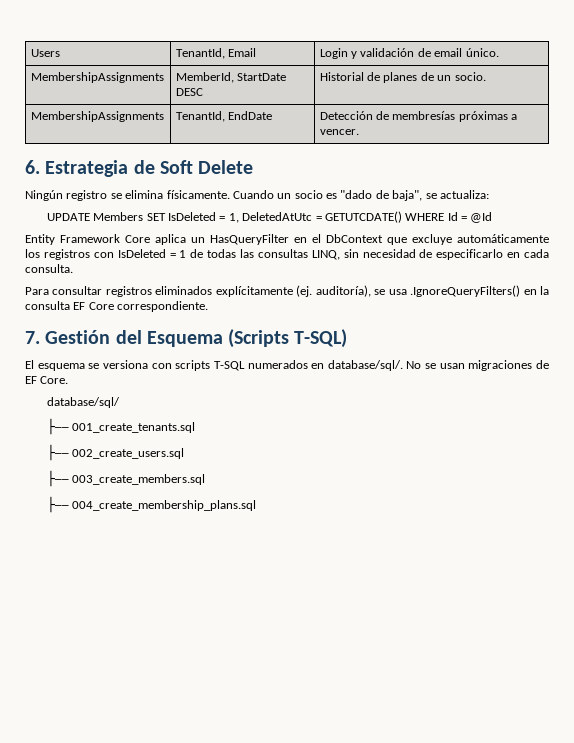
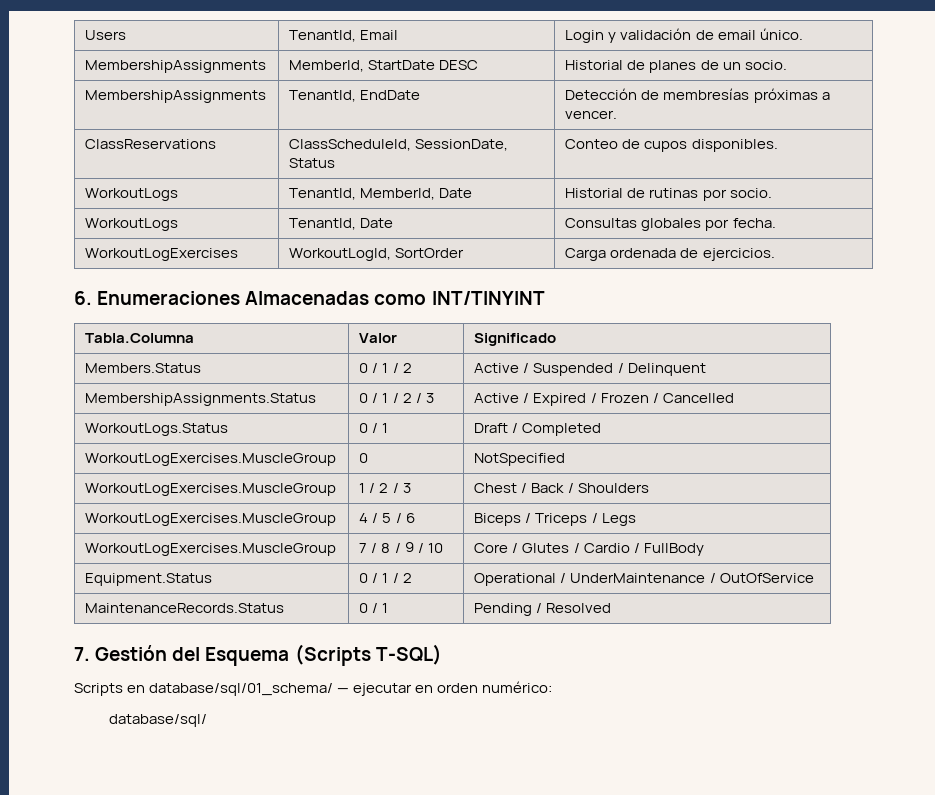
[25,160,254,177] [25,190,489,201] [46,211,493,223] [25,234,549,245] [25,249,549,260] [25,264,73,273] [25,285,549,297] [25,301,209,312] // 6. Estrategia de Soft Delete // Ningún registro se elimina físicamente. Cuando un socio es "dado de baja", se actualiza: // UPDATE Members SET IsDeleted = 1, DeletedAtUtc = GETUTCDATE() WHERE Id = @Id // Entity Framework Core aplica un HasQueryFilter en el DbContext que excluye automáticamente los registros con IsDeleted = 1 de todas las consultas LINQ, sin necesidad de especificarlo en cada consulta. // Para consultar registros eliminados explícitamente (ej. auditoría), se usa .IgnoreQueryFilters() en la consulta EF Core correspondiente. -> [85,139,217,149] [289,139,509,151] [289,158,336,168] [565,139,778,152] [85,188,179,201] [289,188,473,200] [565,188,772,201] [85,218,179,231] [289,218,394,230] [565,218,776,231] [85,248,239,261] [289,248,465,261] [565,248,775,261] [74,291,545,305] [85,333,195,343] [359,333,398,343] [474,333,557,346] [85,363,202,373] [359,363,412,373] [474,363,706,376] [85,393,317,406] [359,393,434,403] [474,393,734,406] [85,423,229,436] [359,423,389,433] [474,423,602,436] [85,453,337,466] [359,453,369,463] [474,453,566,466] [85,483,337,496] [359,483,411,493] [474,483,649,493] [85,513,337,526] [359,513,415,523] [474,513,636,526] [85,543,337,556] [359,542,443,553] [474,543,704,556] [85,573,213,586] [359,573,412,583] [474,573,814,586] [85,603,285,613] [359,603,389,613] [474,603,612,616] // ClassReservations | ClassScheduleId, SessionDate, Status | Conteo de cupos disponibles. // WorkoutLogs | TenantId, MemberId, Date | Historial de rutinas por socio. // WorkoutLogs | TenantId, Date | Consultas globales por fecha. // WorkoutLogExercises | WorkoutLogId, SortOrder | Carga ordenada de ejercicios. // 6. Enumeraciones Almacenadas como INT/TINYINT // Tabla.Columna | Valor | Significado // Members.Status | 0 / 1 / 2 | Active / Suspended / Delinquent // MembershipAssignments.Status | 0 / 1 / 2 / 3 | Active / Expired / Frozen / Cancelled // WorkoutLogs.Status | 0 / 1 | Draft / Completed // WorkoutLogExercises.MuscleGroup | 0 | NotSpecified // WorkoutLogExercises.MuscleGroup | 1 / 2 / 3 | Chest / Back / Shoulders // WorkoutLogExercises.MuscleGroup | 4 / 5 / 6 | Biceps / Triceps / Legs // WorkoutLogExercises.MuscleGroup | 7 / 8 / 9 / 10 | Core / Glutes / Cardio / FullBody // Equipment.Status | 0 / 1 / 2 | Operational / UnderMaintenance / OutOfService // MaintenanceRecords.Status | 0 / 1 | Pending / Resolved
[25,360,550,371] [25,376,69,384] [46,397,120,408] [46,418,196,435] [46,444,185,461] [46,470,206,487] [46,496,257,513] El esquema se versiona con scripts T-SQL numerados en database/sql/. No se usan migraciones de EF Core. // database/sql/ // ├── 001_create_tenants.sql // ├── 002_create_users.sql // ├── 003_create_members.sql // ├── 004_create_membership_plans.sql -> [74,681,553,696] [108,714,207,727] Scripts en database/sql/01_schema/ — ejecutar en orden numérico: // database/sql/

